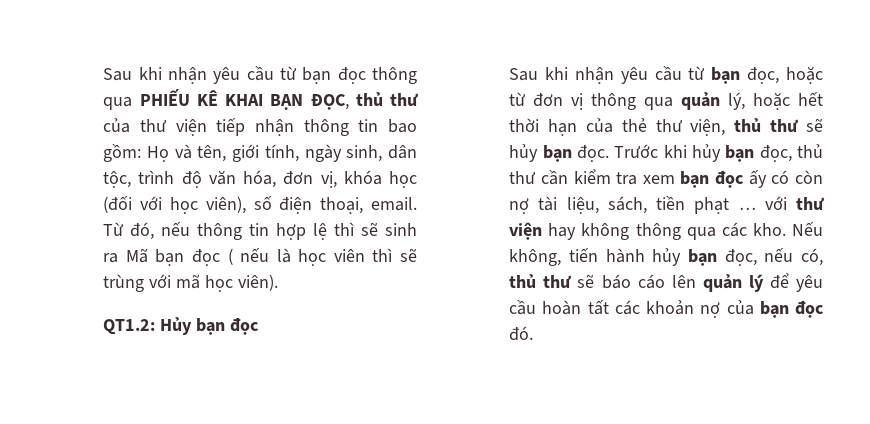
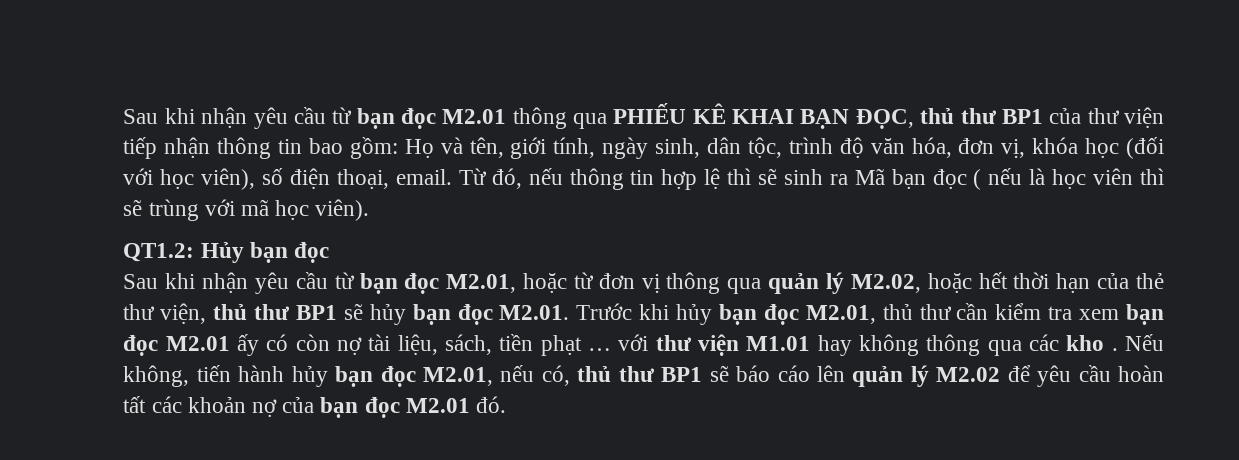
[103,66,366,84] Sau khi nhận yêu cầu từ bạn đọc -> [123,107,507,129] Sau khi nhận yêu cầu từ bạn đọc M2.01
(418, 99) none -> [1001,109,1043,124] BP1
[747,67,780,84] đọc, -> [404,273,517,294] đọc M2.01,
[728,92,746,110] lý, -> [826,272,921,294] lý M2.02,
(799, 125) none -> [295,305,337,320] BP1
[576,145,609,162] đọc. -> [457,304,570,325] đọc M2.01.
[759,145,792,162] đọc, -> [763,304,876,325] đọc M2.01,
(744, 179) none -> [165,336,230,351] M2.01
(543, 231) none -> [746,336,811,351] M1.01
[752,223,786,236] kho. -> [1066,335,1118,351] kho .
[724,249,757,266] đọc, -> [380,366,494,387] đọc M2.01,
(572, 281) none -> [661,367,703,382] BP1
(764, 283) none -> [936,367,1001,382] M2.02
(823, 309) none -> [405,398,470,413] M2.01

